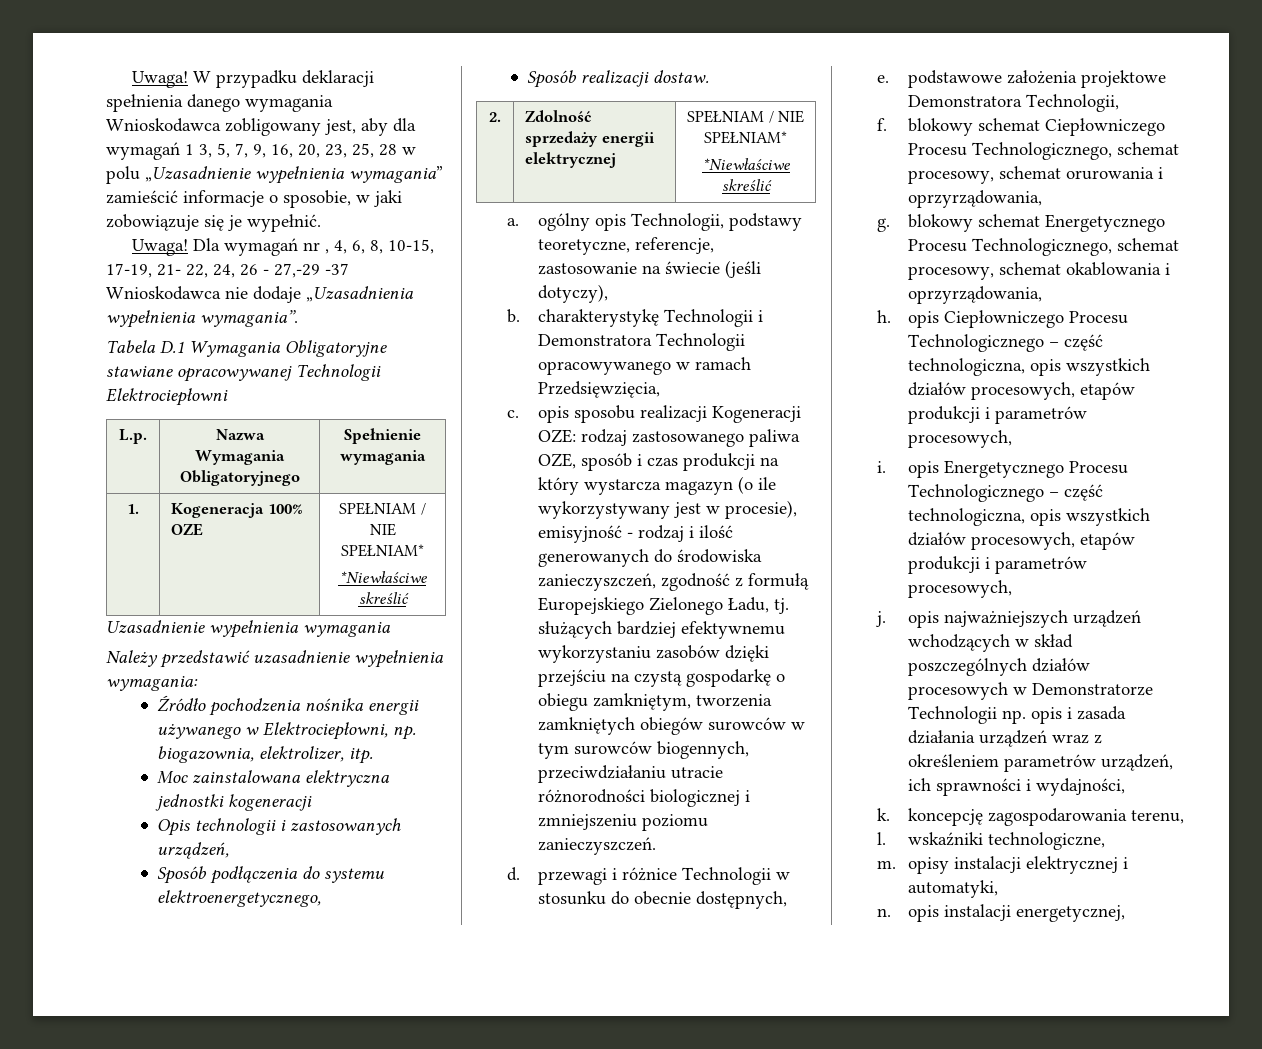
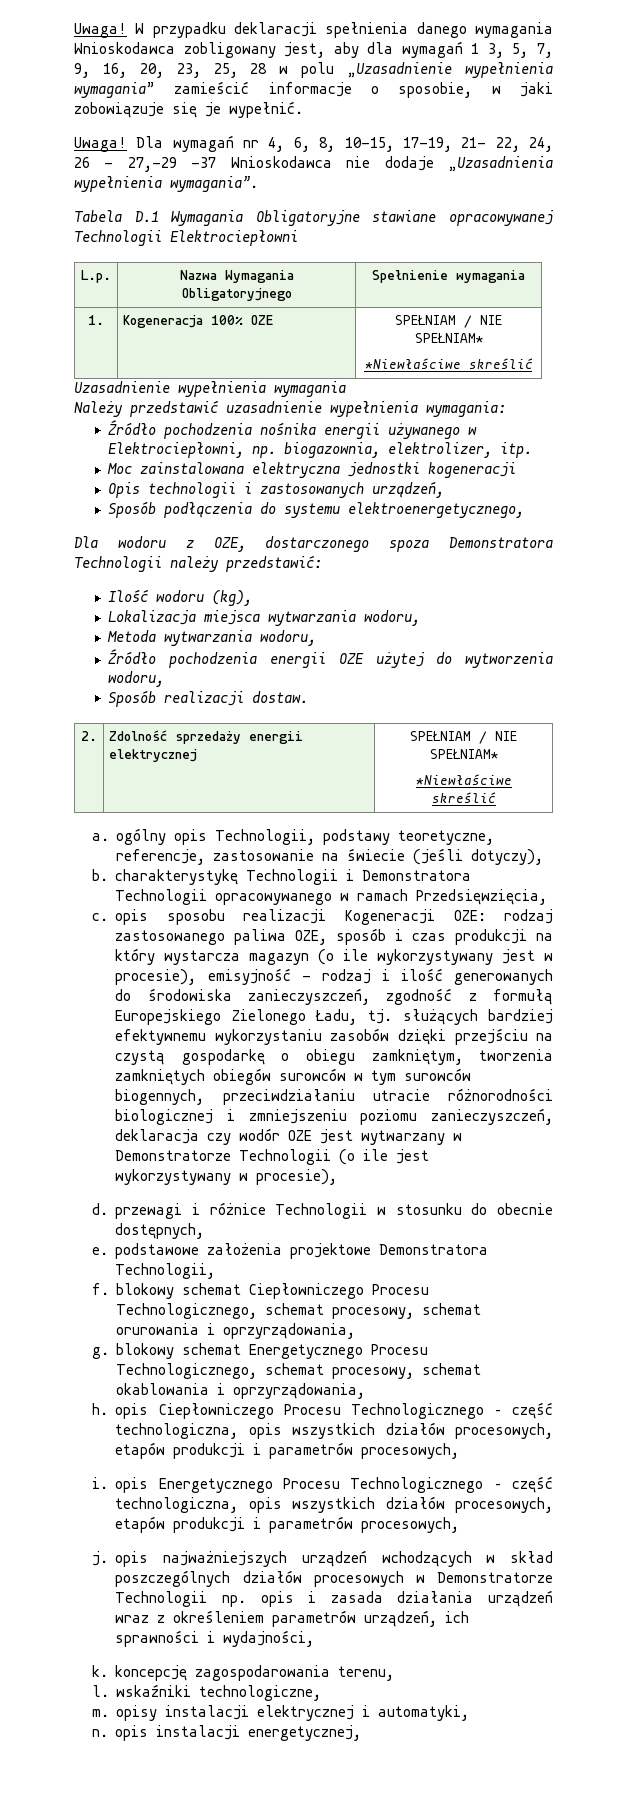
[325,249,330,254] , -> (260, 144) none
(322, 898) none -> [74,536,553,552] [74,555,322,572] [108,589,253,606] [108,610,421,626] [107,630,317,646] [108,649,553,668] [108,671,165,687] // Dla wodoru z OZE, dostarczonego spoza Demonstratora Technologii należy przedstawić: // Ilość wodoru (kg), // Lokalizacja miejsca wytwarzania wodoru, // Metoda wytwarzania wodoru, // Źródło pochodzenia energii OZE użytej do wytworzenia wodoru,
[537,837,656,855] zanieczyszczeń. -> [431,1108,553,1125] [115,1128,463,1145] [115,1149,430,1165] [115,1169,338,1185] zanieczyszczeń, deklaracja czy wodór OZE jest wytwarzany w Demonstratorze Technologii (o ile jest wykorzystywany w procesie),

